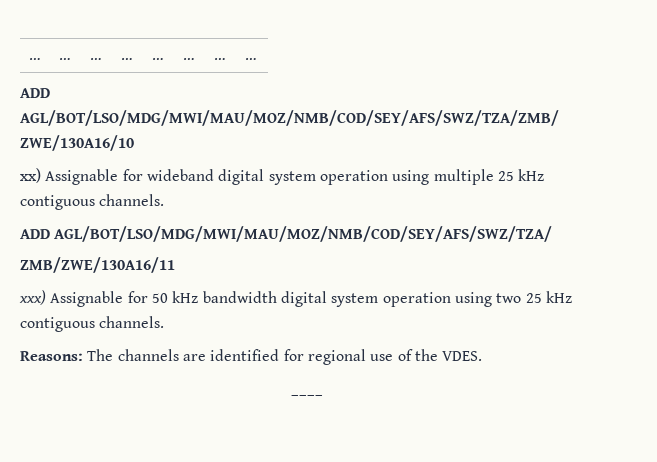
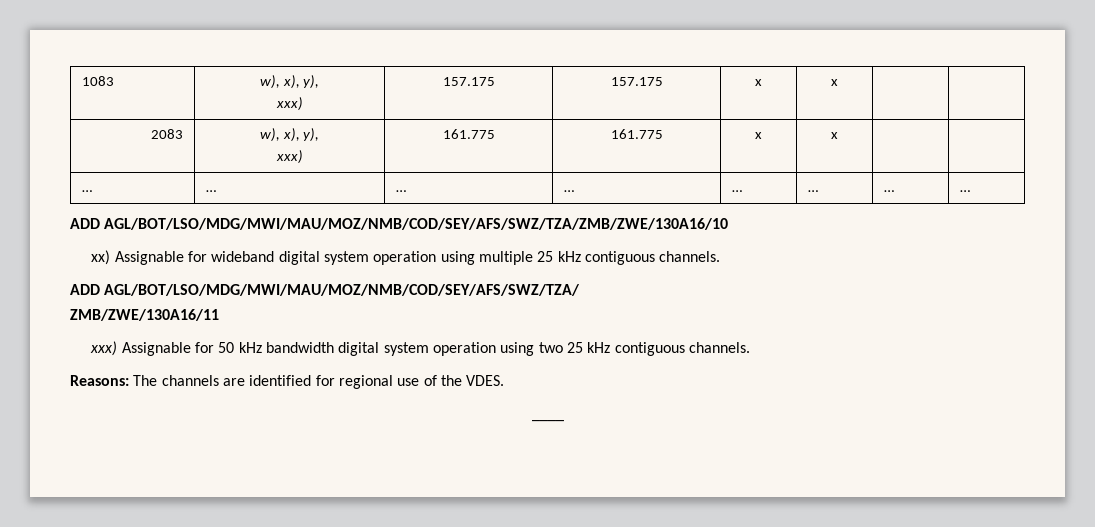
(28, 59) none -> [81,76,114,86] [259,75,320,89] [275,97,303,111] [442,77,495,86] [610,77,663,86] [755,79,762,86] [831,79,838,86] [151,129,184,139] [259,128,320,142] [275,150,303,164] [442,129,495,139] [610,129,663,139] [755,132,762,139] [831,132,838,139] 1083 | w), x), y), // xxx) | 157.175 | 157.175 | x | x | | // 2083 | w), x), y), // xxx) | 161.775 | 161.775 | x | x | | //

